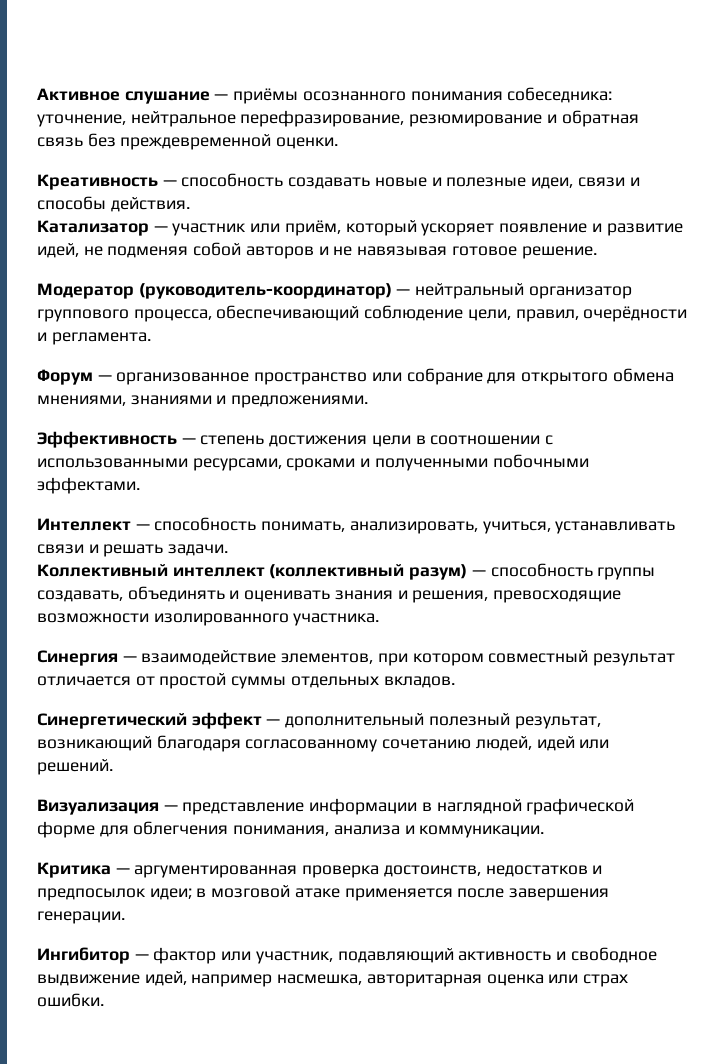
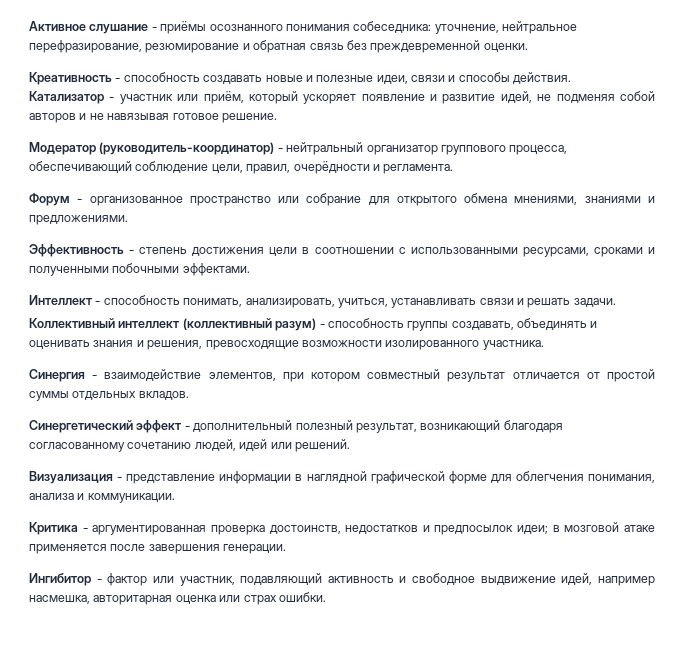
[214,94,229,100] — -> [151,27,157,31] -
[162,180,177,186] — -> [115,78,121,82] -
[153,226,168,232] — -> [109,97,115,101] -
[396,289,411,295] — -> [277,148,283,152] -
[97,375,112,381] — -> [77,199,83,203] -
[181,438,196,444] — -> [129,250,135,254] -
[135,524,150,530] — -> [95,301,101,305] -
[471,570,486,576] — -> [319,324,325,328] -
[122,656,137,662] — -> [92,375,98,379] -
[266,719,281,725] — -> [184,426,190,430] -
[163,805,178,811] — -> [117,477,123,481] -
[115,868,130,874] — -> [82,528,88,532] -
[134,954,149,960] — -> [96,579,102,583] -

